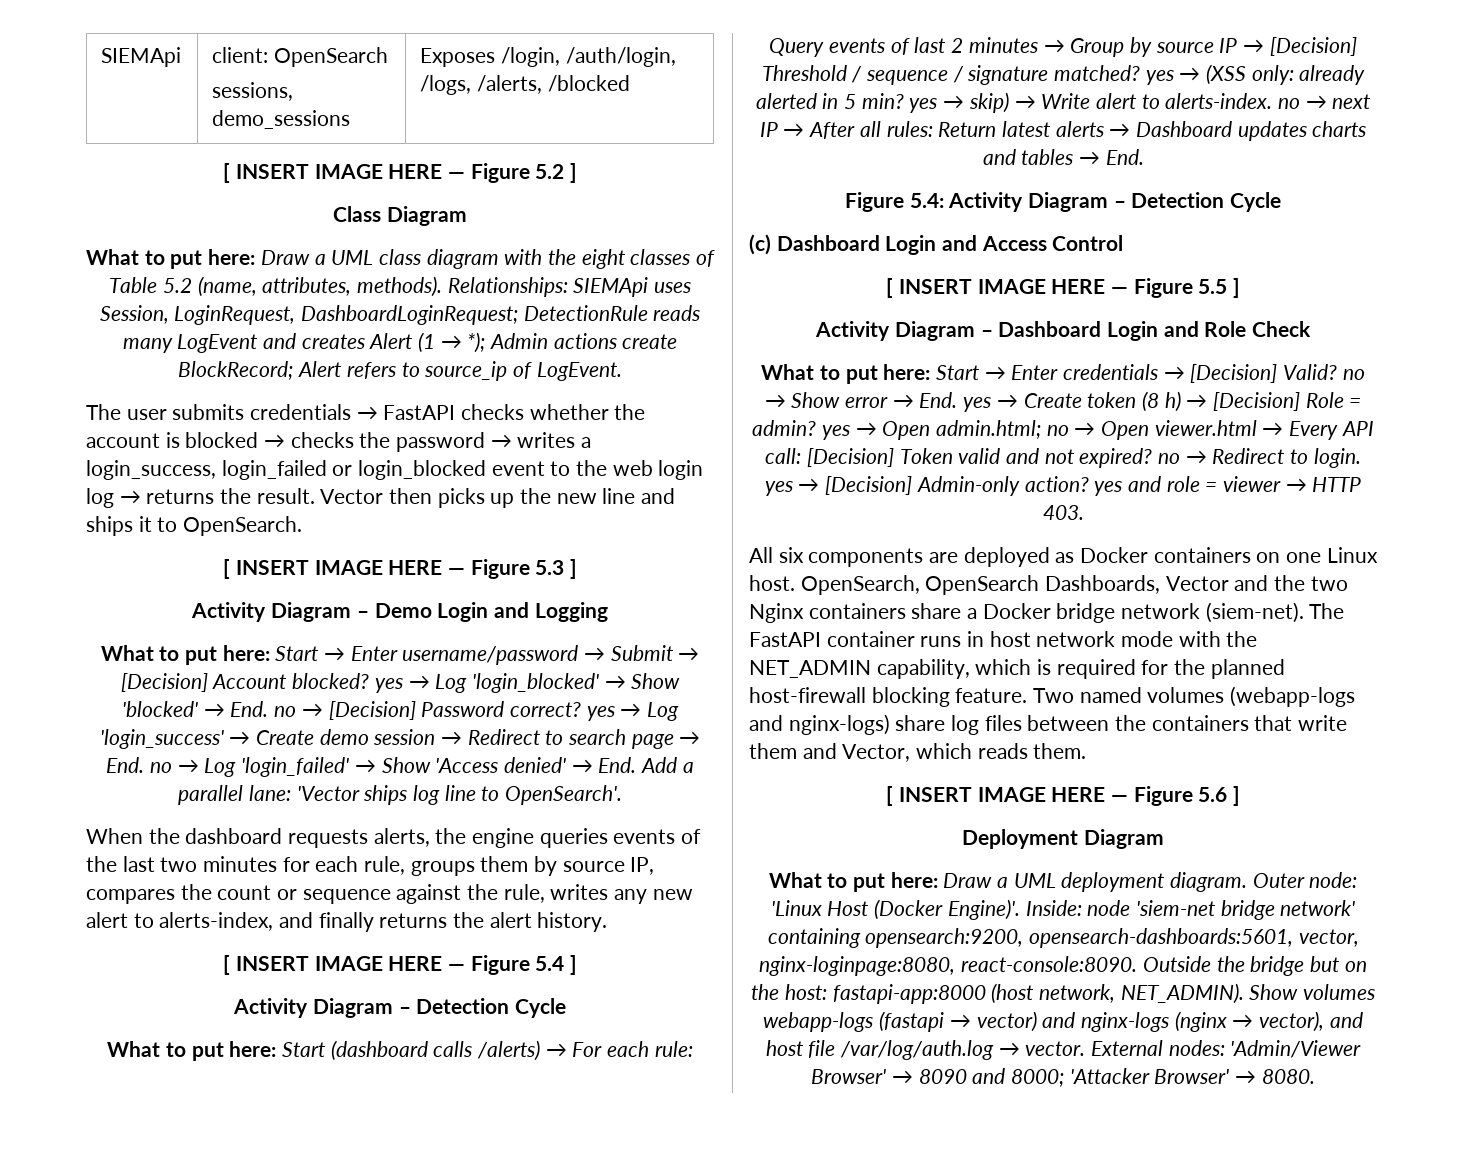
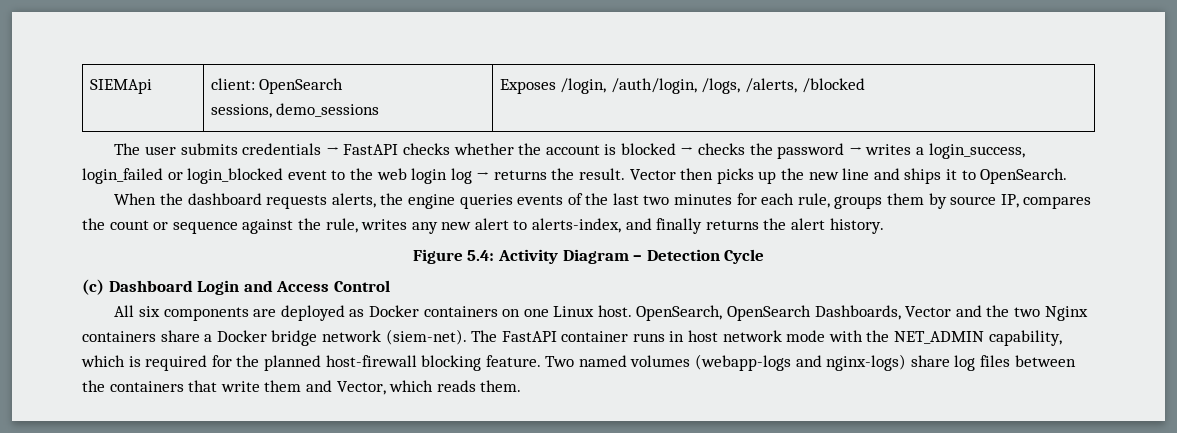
[223,163,577,183] [333,206,467,226] [86,249,715,269] [109,276,691,297] [99,305,701,325] [122,332,678,353] [178,361,622,381] // [ INSERT IMAGE HERE — Figure 5.2 ] // Class Diagram // What to put here: Draw a UML class diagram with the eight classes of Table 5.2 (name, attributes, methods). Relationships: SIEMApi uses Session, LoginRequest, DashboardLoginRequest; DetectionRule reads many LogEvent and creates Alert (1 → *); Admin actions create BlockRecord; Alert refers to source_ip of LogEvent. -> (865, 85) none
[223,559,577,579] [191,602,608,622] [100,645,700,665] [120,673,681,693] [122,701,679,721] [99,729,701,749] [106,757,694,777] [178,785,622,805] // [ INSERT IMAGE HERE — Figure 5.3 ] // Activity Diagram – Demo Login and Logging // What to put here: Start → Enter username/password → Submit → [Decision] Account blocked? yes → Log 'login_blocked' → Show 'blocked' → End. no → [Decision] Password correct? yes → Log 'login_success' → Create demo session → Redirect to search page → End. no → Log 'login_failed' → Show 'Access denied' → End. Add a parallel lane: 'Vector ships log line to OpenSearch'. -> (1068, 176) none
[223,955,577,975] [233,998,566,1018] [107,1040,693,1061] [769,37,1357,57] [761,64,1366,85] [755,92,1372,113] [759,121,1367,141] [982,149,1144,165] // [ INSERT IMAGE HERE — Figure 5.4 ] // Activity Diagram – Detection Cycle // What to put here: Start (dashboard calls /alerts) → For each rule: Query events of last 2 minutes → Group by source IP → [Decision] Threshold / sequence / signature matched? yes → (XSS only: already alerted in 5 min? yes → skip) → Write alert to alerts-index. no → next IP → After all rules: Return latest alerts → Dashboard updates charts and tables → End. -> (884, 226) none
[886,278,1240,298] [815,321,1311,341] [761,364,1365,384] [764,391,1362,412] [752,420,1374,440] [765,448,1361,468] [764,476,1362,496] [1042,505,1084,520] // [ INSERT IMAGE HERE — Figure 5.5 ] // Activity Diagram – Dashboard Login and Role Check // What to put here: Start → Enter credentials → [Decision] Valid? no → Show error → End. yes → Create token (8 h) → [Decision] Role = admin? yes → Open admin.html; no → Open viewer.html → Every API call: [Decision] Token valid and not expired? no → Redirect to login. yes → [Decision] Admin-only action? yes and role = viewer → HTTP 403. -> (390, 286) none
[886,786,1240,806] [962,829,1164,849] [768,872,1358,892] [770,899,1356,920] [767,928,1359,948] [759,956,1367,976] [751,983,1375,1004] [763,1011,1363,1032] [765,1040,1362,1060] [811,1068,1315,1087] // [ INSERT IMAGE HERE — Figure 5.6 ] // Deployment Diagram // What to put here: Draw a UML deployment diagram. Outer node: 'Linux Host (Docker Engine)'. Inside: node 'siem-net bridge network' containing opensearch:9200, opensearch-dashboards:5601, vector, nginx-loginpage:8080, react-console:8090. Outside the bridge but on the host: fastapi-app:8000 (host network, NET_ADMIN). Show volumes webapp-logs (fastapi → vector) and nginx-logs (nginx → vector), and host file /var/log/auth.log → vector. External nodes: 'Admin/Viewer Browser' → 8090 and 8000; 'Attacker Browser' → 8080. -> (522, 386) none

